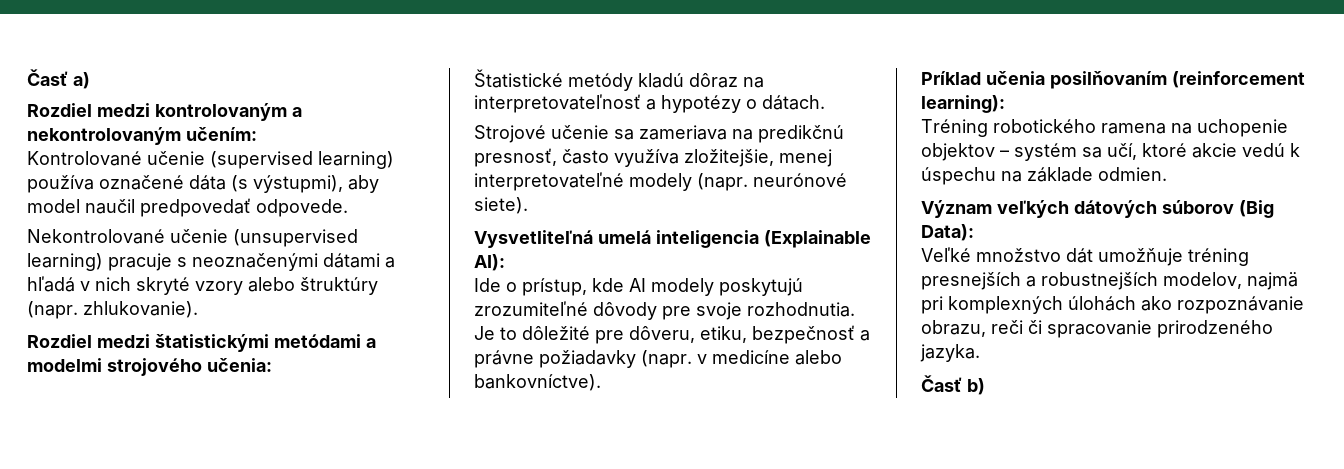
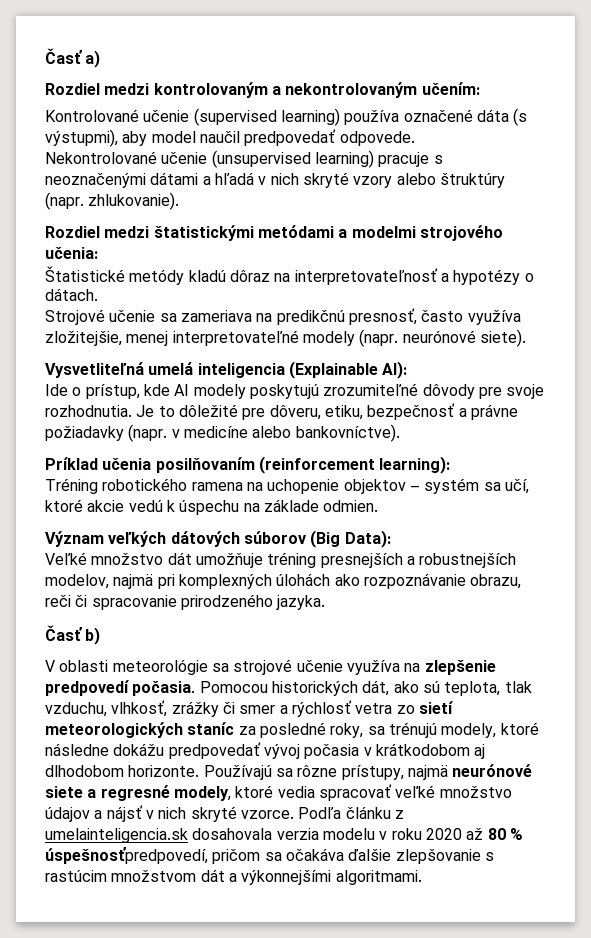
(985, 386) none -> [45,659,496,675] [45,680,532,696] [45,700,454,717] [45,722,539,738] [45,742,486,759] [45,764,533,780] [45,784,512,801] [45,805,404,822] [45,828,523,843] [45,847,494,864] [45,869,422,885] // V oblasti meteorológie sa strojové učenie využíva na zlepšenie predpovedí počasia. Pomocou historických dát, ako sú teplota, tlak vzduchu, vlhkosť, zrážky či smer a rýchlosť vetra zo sietí meteorologických staníc za posledné roky, sa trénujú modely, ktoré následne dokážu predpovedať vývoj počasia v krátkodobom aj dlhodobom horizonte. Používajú sa rôzne prístupy, najmä neurónové siete a regresné modely, ktoré vedia spracovať veľké množstvo údajov a nájsť v nich skryté vzorce. Podľa článku z umelainteligencia.sk dosahovala verzia modelu v roku 2020 až 80 % úspešnosťpredpovedí, pričom sa očakáva ďalšie zlepšovanie s rastúcim množstvom dát a výkonnejšími algoritmami.

